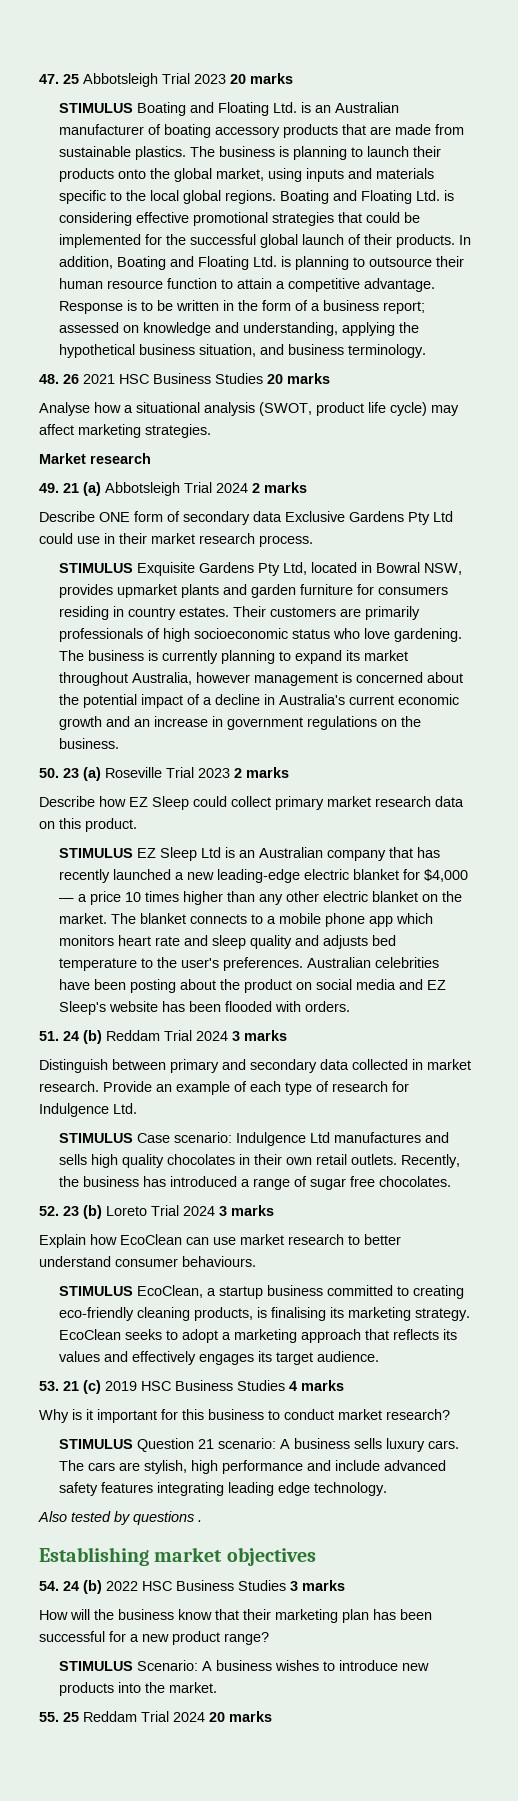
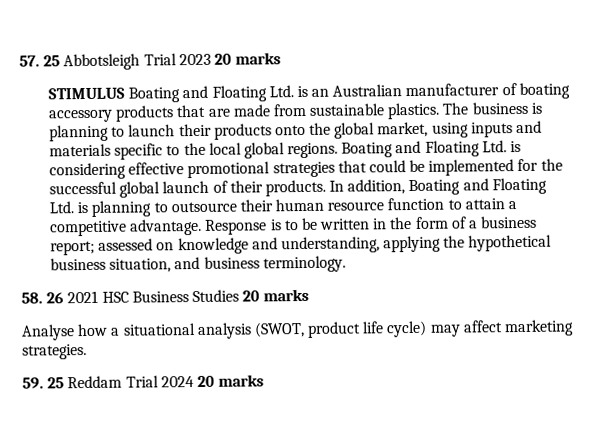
[39,74,59,84] 47. -> [19,55,40,67] 57.
[39,374,59,384] 48. -> [21,292,43,304] 58.
[39,453,151,464] [39,482,307,496] [39,511,453,525] [39,533,313,547] [59,562,463,576] [59,584,449,598] [59,606,421,620] [59,628,463,642] [59,650,409,664] [59,672,464,686] [59,694,460,708] [59,716,422,730] [59,738,120,749] [39,767,289,781] [39,796,464,810] [39,818,137,832] [59,847,441,861] [59,869,469,883] [59,891,463,905] [59,913,434,927] [59,935,397,949] [59,957,440,971] [59,979,447,993] [59,1001,351,1015] [39,1030,287,1044] [39,1059,471,1073] [39,1081,409,1095] [39,1103,137,1117] [59,1132,450,1146] [59,1154,461,1168] [59,1176,452,1190] [39,1205,274,1219] [39,1234,401,1248] [39,1256,256,1267] [59,1285,465,1299] [59,1307,471,1321] [59,1329,458,1343] [59,1351,380,1365] [39,1380,344,1394] [39,1409,450,1423] [59,1438,460,1452] [59,1460,447,1474] [59,1482,388,1496] [38,1511,202,1525] [39,1547,316,1566] [39,1580,345,1594] [39,1609,432,1623] [39,1631,269,1645] [59,1660,430,1671] [59,1682,218,1696] [39,1712,59,1722] Market research // 49. 21 (a) Abbotsleigh Trial 2024 2 marks // Describe ONE form of secondary data Exclusive Gardens Pty Ltd could use in their market research process. // STIMULUS Exquisite Gardens Pty Ltd, located in Bowral NSW, provides upmarket plants and garden furniture for consumers residing in country estates. Their customers are primarily professionals of high socioeconomic status who love gardening. The business is currently planning to expand its market throughout Australia, however management is concerned about the potential impact of a decline in Australia's current economic growth and an increase in government regulations on the business. // 50. 23 (a) Roseville Trial 2023 2 marks // Describe how EZ Sleep could collect primary market research data on this product. // STIMULUS EZ Sleep Ltd is an Australian company that has recently launched a new leading-edge electric blanket for $4,000 — a price 10 times higher than any other electric blanket on the market. The blanket connects to a mobile phone app which monitors heart rate and sleep quality and adjusts bed temperature to the user's preferences. Australian celebrities have been posting about the product on social media and EZ Sleep's website has been flooded with orders. // 51. 24 (b) Reddam Trial 2024 3 marks // Distinguish between primary and secondary data collected in market research. Provide an example of each type of research for Indulgence Ltd. // STIMULUS Case scenario: Indulgence Ltd manufactures and sells high quality chocolates in their own retail outlets. Recently, the business has introduced a range of sugar free chocolates. // 52. 23 (b) Loreto Trial 2024 3 marks // Explain how EcoClean can use market research to better understand consumer behaviours. // STIMULUS EcoClean, a startup business committed to creating eco-friendly cleaning products, is finalising its marketing strategy. EcoClean seeks to adopt a marketing approach that reflects its values and effectively engages its target audience. // 53. 21 (c) 2019 HSC Business Studies 4 marks // Why is it important for this business to conduct market research? // STIMULUS Question 21 scenario: A business sells luxury cars. The cars are stylish, high performance and include advanced safety features integrating leading edge technology. // Also tested by questions . // Establishing market objectives // 54. 24 (b) 2022 HSC Business Studies 3 marks // How will the business know that their marketing plan has been successful for a new product range? // STIMULUS Scenario: A business wishes to introduce new products into the market. // 55. -> [22,377,44,389] 59.

